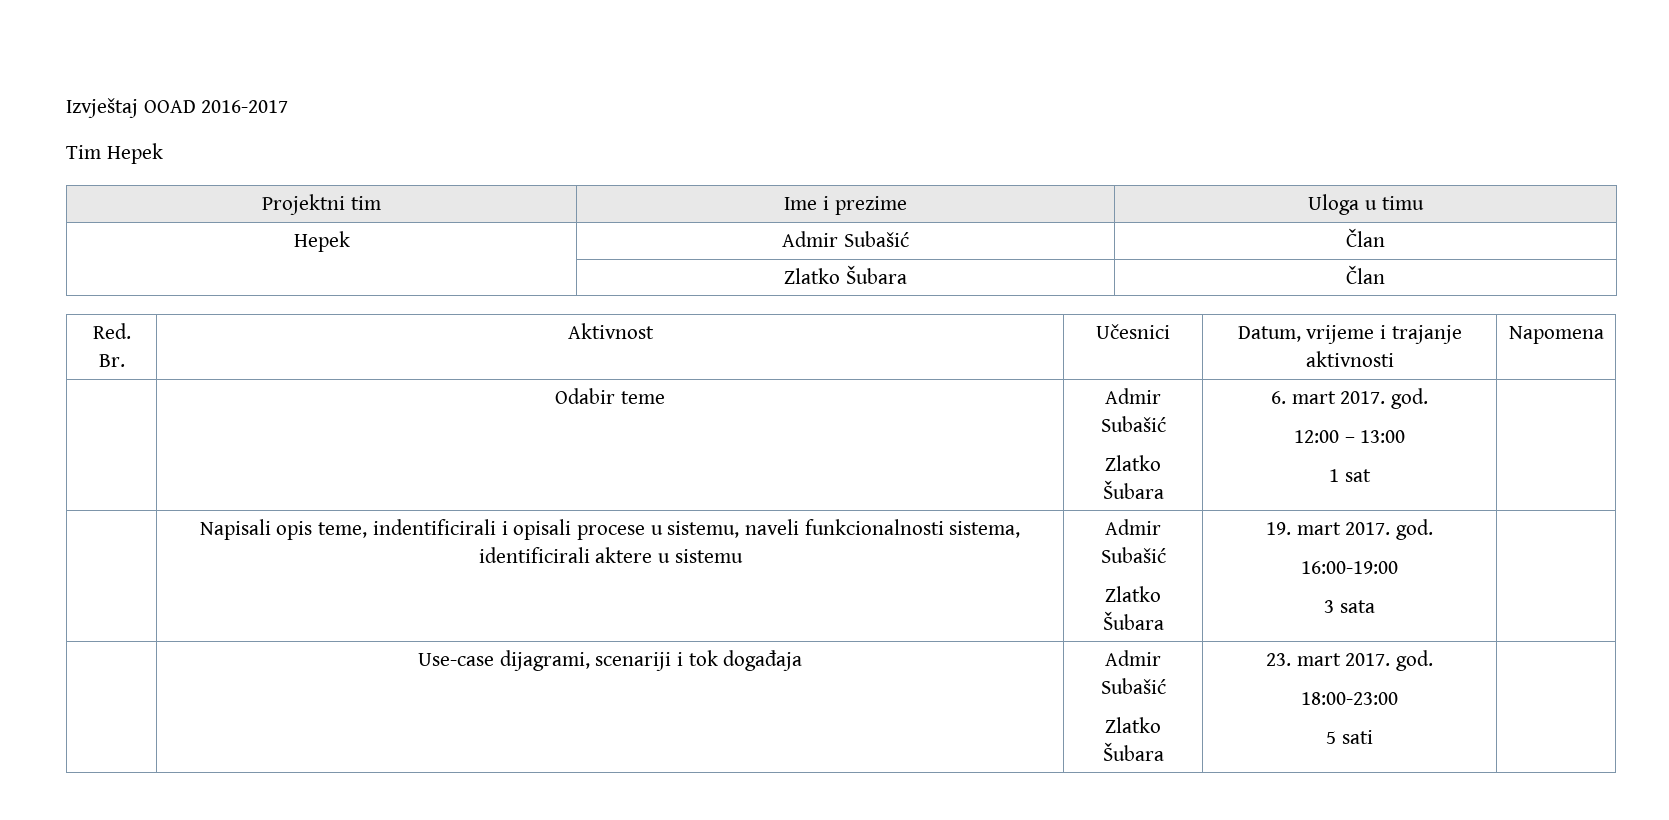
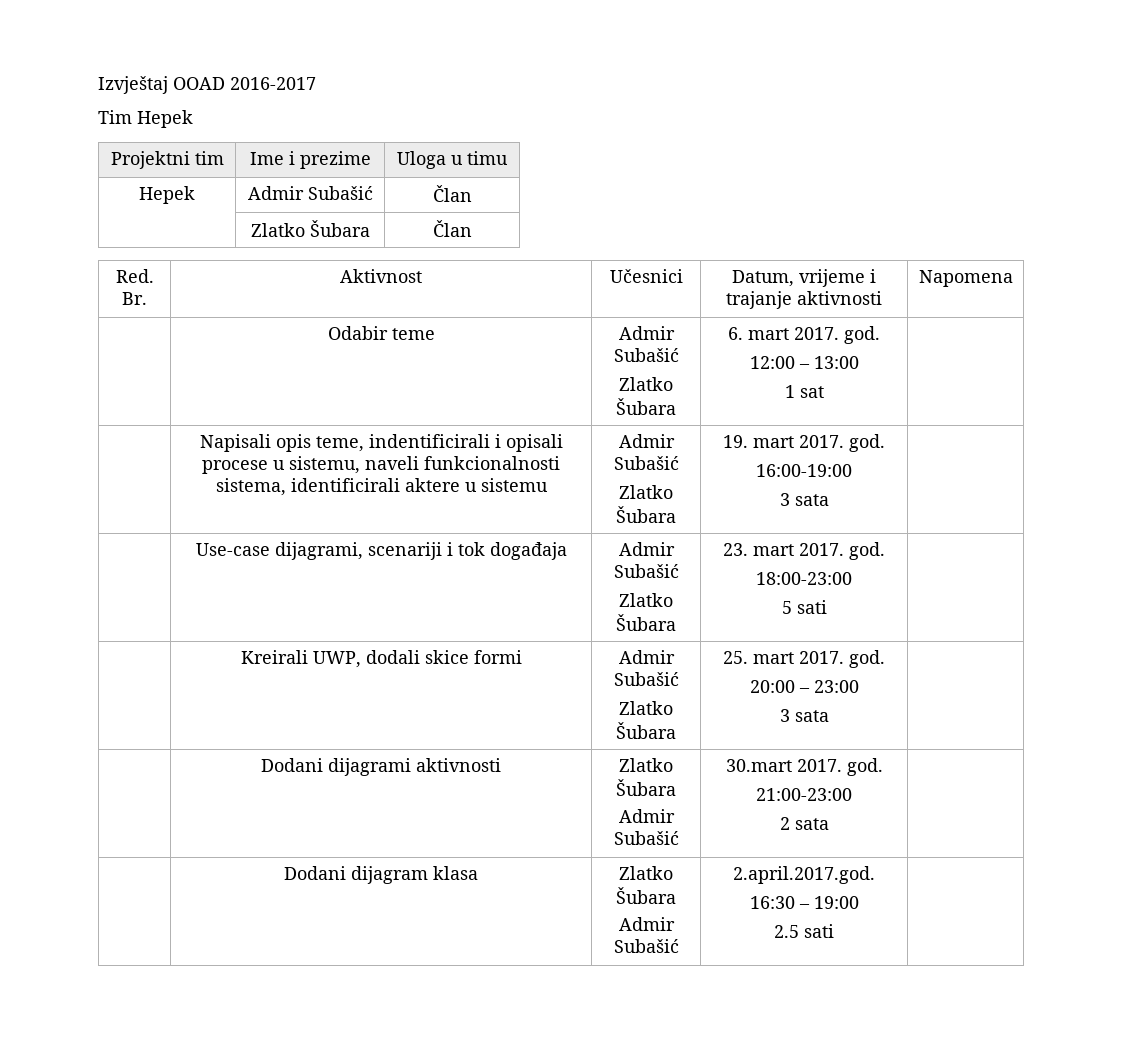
(1373, 737) none -> [240,650,522,668] [618,650,675,664] [613,672,679,686] [619,701,673,715] [616,722,676,739] [723,650,885,668] [749,680,859,693] [779,709,829,722] [261,758,501,776] [619,758,673,772] [616,779,676,796] [618,809,675,823] [613,831,679,845] [725,758,883,776] [756,788,852,801] [779,817,829,830] [284,866,478,884] [619,866,673,880] [616,887,676,904] [618,917,675,931] [613,939,679,953] [733,866,875,884] [749,896,859,909] [774,924,834,938] // | Kreirali UWP, dodali skice formi | Admir Subašić // Zlatko Šubara | 25. mart 2017. god. // 20:00 – 23:00 // 3 sata | // | Dodani dijagrami aktivnosti | Zlatko Šubara // Admir Subašić | 30.mart 2017. god. // 21:00-23:00 // 2 sata | // | Dodani dijagram klasa | Zlatko Šubara // Admir Subašić | 2.april.2017.god. // 16:30 – 19:00 // 2.5 sati |

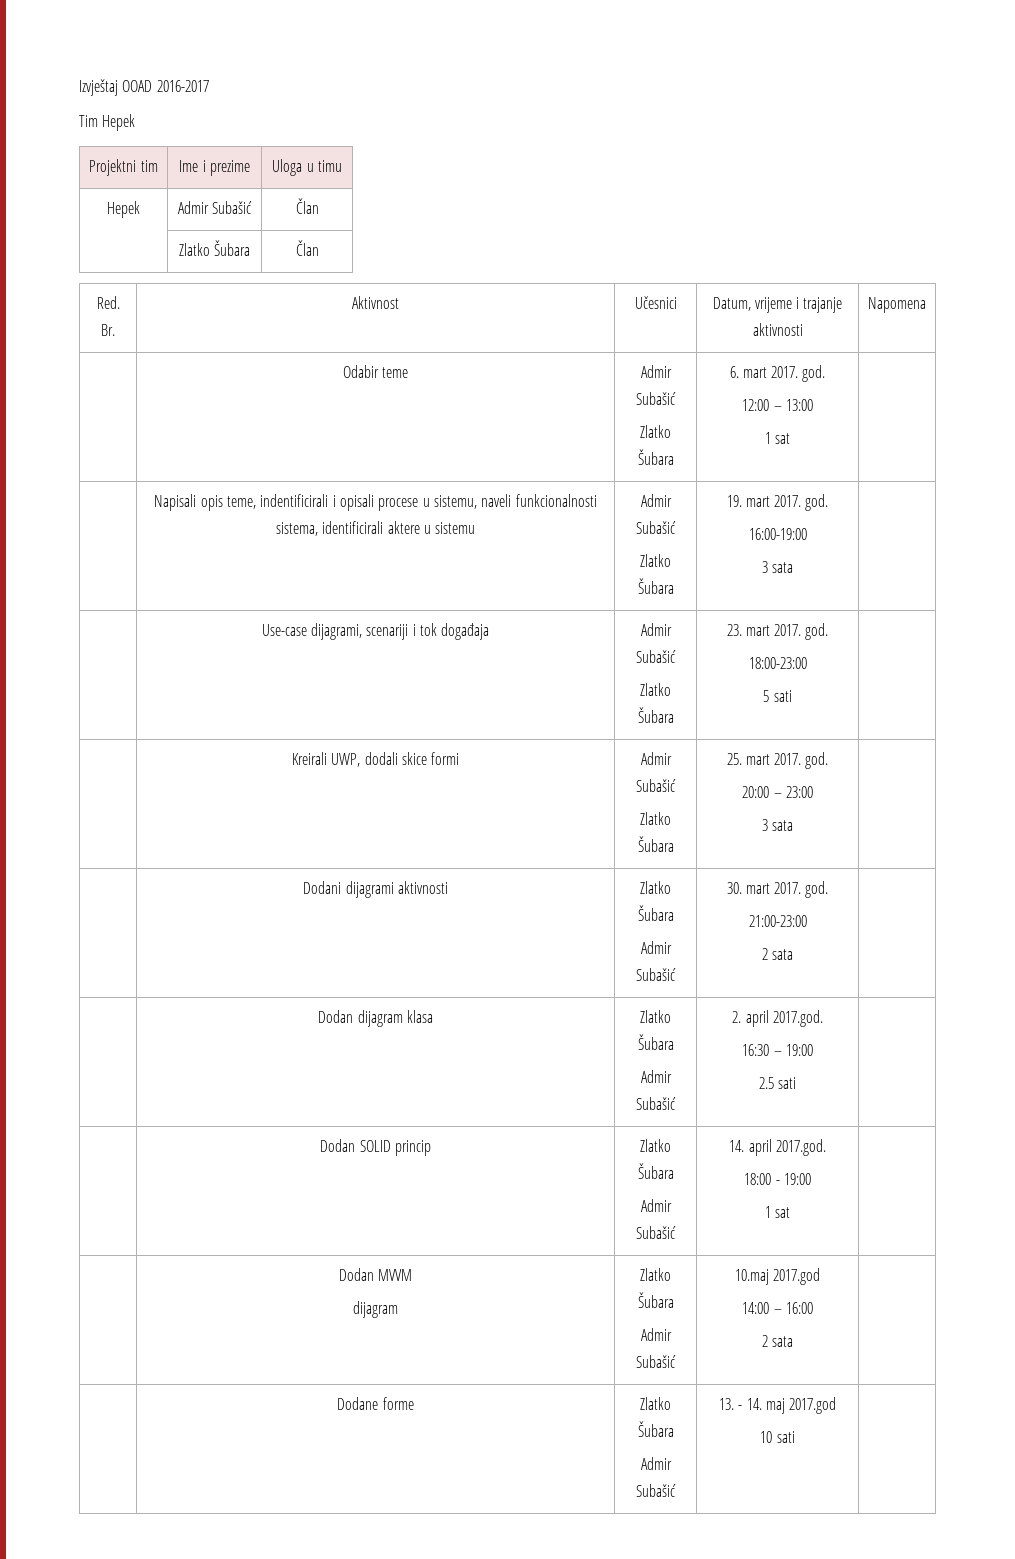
[725,759,792,772] 30.mart -> [726,882,770,894] 30. mart
[284,866,346,880] Dodani -> [318,1010,354,1023] Dodan
[733,866,875,884] 2.april.2017.god. -> [732,1010,823,1027] 2. april 2017.god.
(834, 931) none -> [320,1139,431,1156] [640,1139,671,1152] [637,1163,674,1179] [640,1199,672,1212] [636,1226,676,1239] [729,1139,826,1156] [744,1173,811,1185] [764,1206,791,1218] [338,1268,413,1281] [353,1301,398,1318] [640,1268,671,1281] [637,1292,674,1308] [640,1328,672,1341] [636,1355,676,1368] [734,1268,821,1285] [742,1302,813,1314] [761,1335,794,1347] [337,1397,414,1410] [640,1397,671,1410] [637,1421,674,1437] [640,1457,672,1470] [636,1484,676,1497] [718,1397,837,1414] [760,1431,795,1443] // | Dodan SOLID princip | Zlatko Šubara // Admir Subašić | 14. april 2017.god. // 18:00 - 19:00 // 1 sat | // | Dodan MVVM // dijagram | Zlatko Šubara // Admir Subašić | 10.maj 2017.god // 14:00 – 16:00 // 2 sata | // | Dodane forme | Zlatko Šubara // Admir Subašić | 13. - 14. maj 2017.god // 10 sati |

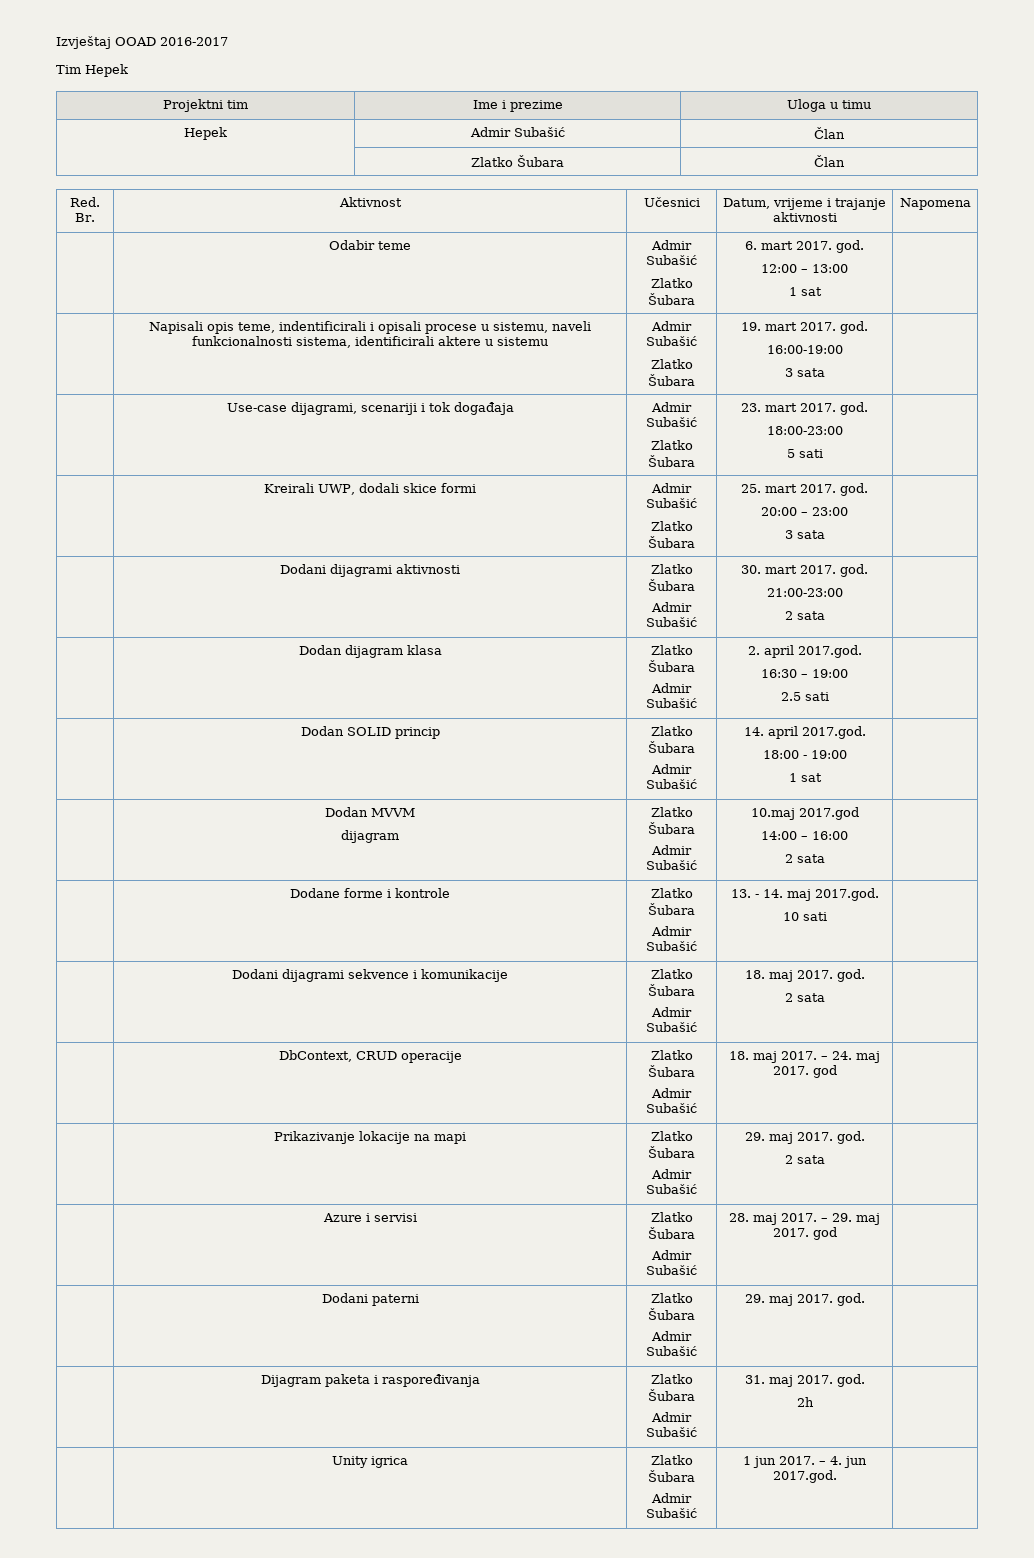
(414, 1403) none -> [387,888,450,898] i kontrole
[789,1397,837,1414] 2017.god -> [814,888,879,901] 2017.god.
(795, 1437) none -> [232,969,508,982] [650,969,693,979] [648,984,695,996] [651,1007,692,1017] [646,1022,697,1032] [744,969,865,982] [784,993,825,1002] [278,1050,462,1063] [650,1050,693,1060] [648,1065,695,1077] [651,1088,692,1098] [646,1103,697,1113] [729,1051,880,1063] [772,1065,837,1078] [274,1131,466,1144] [650,1131,693,1141] [648,1146,695,1158] [651,1169,692,1179] [646,1184,697,1194] [744,1131,865,1144] [784,1155,825,1164] [322,1213,417,1222] [650,1212,693,1222] [648,1227,695,1239] [651,1250,692,1260] [646,1265,697,1275] [729,1213,880,1225] [772,1227,837,1240] [321,1293,419,1306] [650,1293,693,1303] [648,1308,695,1320] [651,1331,692,1341] [646,1346,697,1356] [744,1293,865,1306] [260,1374,480,1387] [650,1374,693,1384] [648,1389,695,1401] [651,1412,692,1422] [646,1427,697,1437] [744,1374,865,1387] [796,1397,814,1407] [332,1456,408,1468] [650,1455,693,1465] [648,1470,695,1482] [651,1493,692,1503] [646,1508,697,1518] [743,1456,867,1468] [772,1470,837,1483] // | Dodani dijagrami sekvence i komunikacije | Zlatko Šubara // Admir Subašić | 18. maj 2017. god. // 2 sata | // | DbContext, CRUD operacije | Zlatko Šubara // Admir Subašić | 18. maj 2017. – 24. maj 2017. god | // | Prikazivanje lokacije na mapi | Zlatko Šubara // Admir Subašić | 29. maj 2017. god. // 2 sata | // | Azure i servisi | Zlatko Šubara // Admir Subašić | 28. maj 2017. – 29. maj 2017. god | // | Dodani paterni | Zlatko Šubara // Admir Subašić | 29. maj 2017. god. | // | Dijagram paketa i raspoređivanja | Zlatko Šubara // Admir Subašić | 31. maj 2017. god. // 2h | // | Unity igrica | Zlatko Šubara // Admir Subašić | 1 jun 2017. – 4. jun 2017.god. |

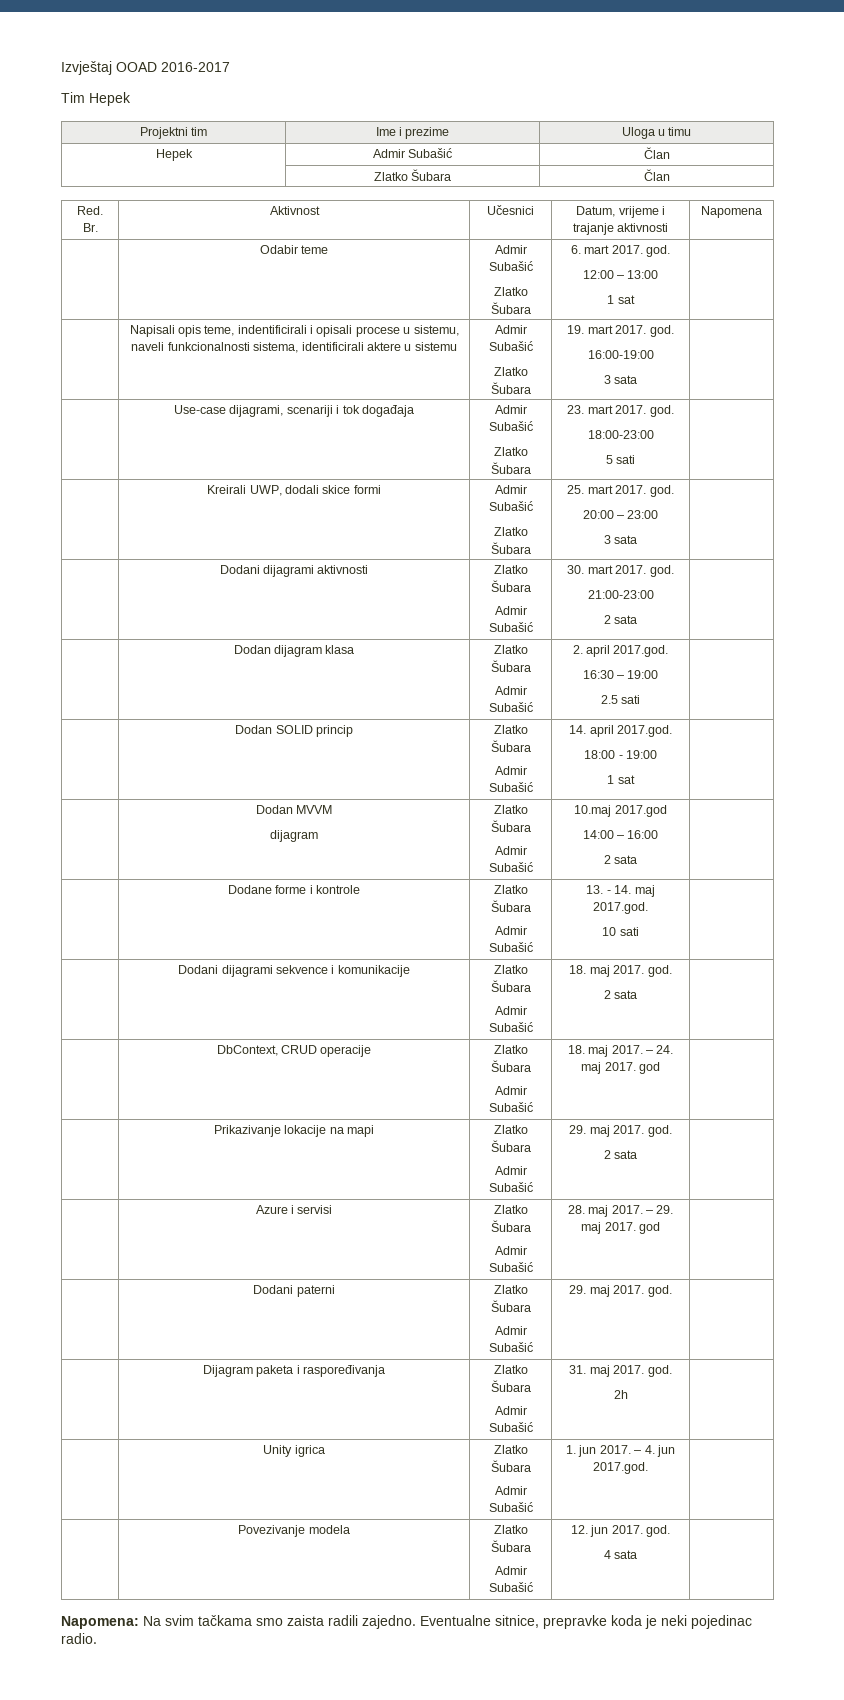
[743,1456,751,1465] 1 -> [566,1445,577,1454] 1.
(837, 1476) none -> [238,1525,350,1537] [493,1525,528,1534] [490,1540,531,1552] [494,1566,527,1575] [488,1582,533,1592] [570,1525,671,1537] [603,1550,638,1559] [61,1615,752,1629] [61,1633,97,1644] // | Povezivanje modela | Zlatko Šubara // Admir Subašić | 12. jun 2017. god. // 4 sata | // Napomena: Na svim tačkama smo zaista radili zajedno. Eventualne sitnice, prepravke koda je neki pojedinac radio.

